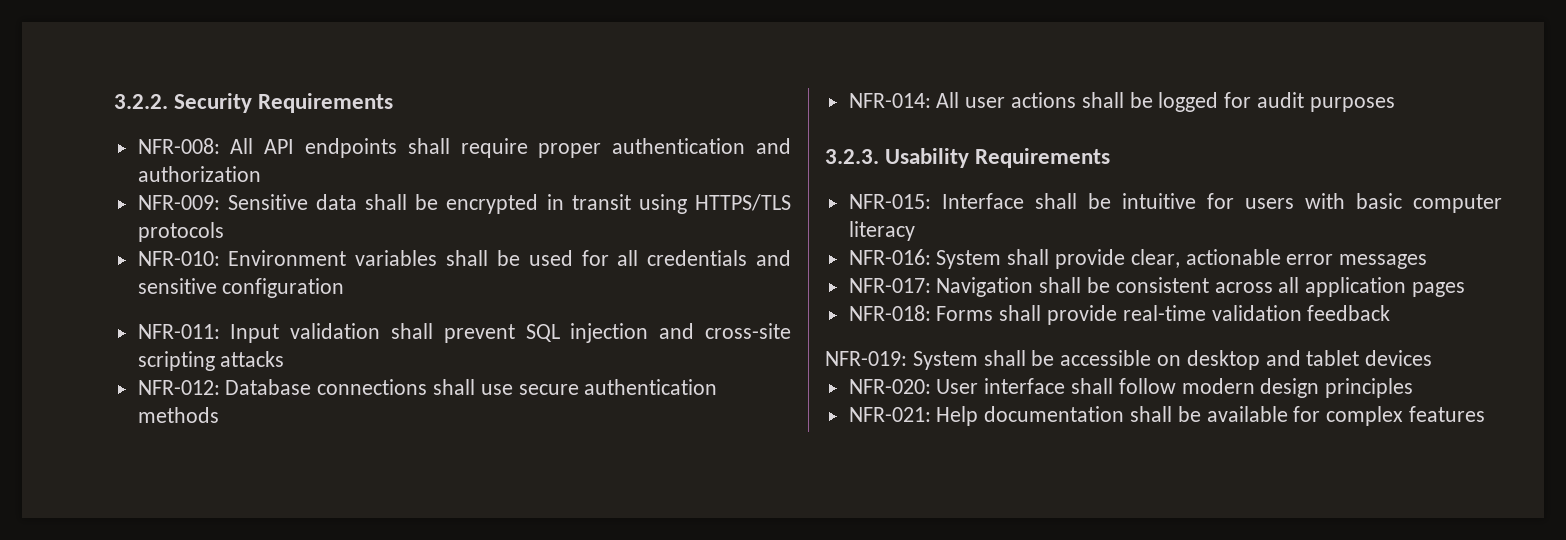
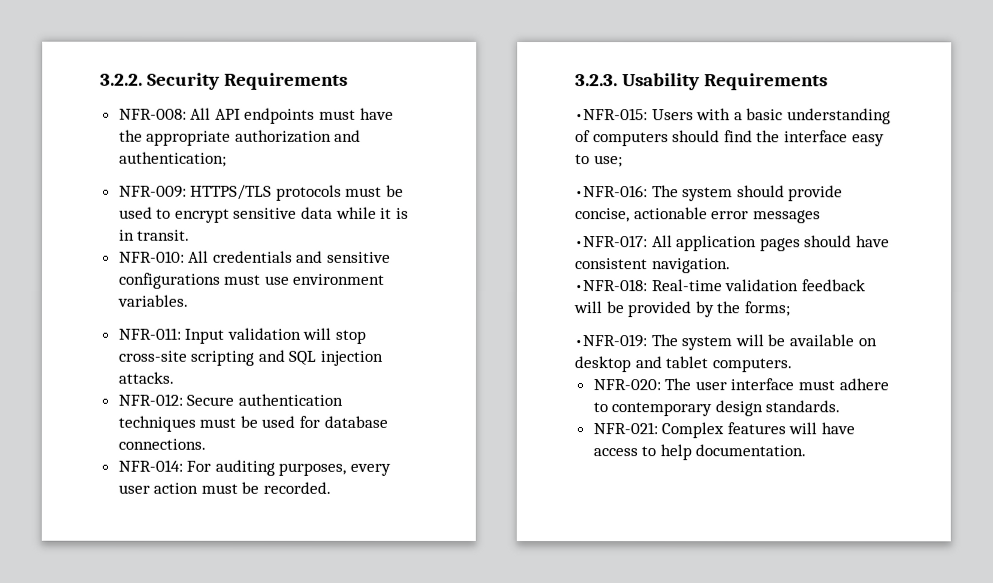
[407,138,791,158] [137,166,261,182] [137,194,791,214] [137,222,224,242] [137,250,791,266] [137,278,345,298] [137,323,791,343] [137,351,285,371] [137,379,718,395] [137,407,219,423] [848,92,1395,112] [825,148,1111,168] [848,193,1502,213] [848,221,915,241] [848,249,1428,269] [848,277,1466,297] [848,305,1391,325] [825,350,1152,370] shall require proper authentication and authorization // NFR-009: Sensitive data shall be encrypted in transit using HTTPS/TLS protocols // NFR-010: Environment variables shall be used for all credentials and sensitive configuration // NFR-011: Input validation shall prevent SQL injection and cross-site scripting attacks // NFR-012: Database connections shall use secure authentication methods // NFR-014: All user actions shall be logged for audit purposes // 3.2.3. Usability Requirements // NFR-015: Interface shall be intuitive for users with basic computer literacy // NFR-016: System shall provide clear, actionable error messages // NFR-017: Navigation shall be consistent across all application pages // NFR-018: Forms shall provide real-time validation feedback // NFR-019: System shall be accessible -> [319,107,394,120] [118,129,362,146] [118,151,227,167] [118,184,405,201] [118,206,409,223] [118,229,191,241] [118,250,392,263] [118,272,386,289] [116,294,188,307] [117,327,367,344] [117,349,384,366] [117,371,174,384] [117,393,343,406] [117,415,388,432] [117,438,206,450] [117,459,392,476] [117,481,332,494] [575,73,828,91] [575,108,891,125] [575,130,885,147] [575,154,623,168] [575,185,844,202] [575,207,821,224] [575,235,890,252] [575,258,731,274] [575,279,866,292] [573,301,790,318] [574,334,854,351] must have the appropriate authorization and authentication; // NFR-009: HTTPS/TLS protocols must be used to encrypt sensitive data while it is in transit. // NFR-010: All credentials and sensitive configurations must use environment variables. // NFR-011: Input validation will stop cross-site scripting and SQL injection attacks. // NFR-012: Secure authentication techniques must be used for database connections. // NFR-014: For auditing purposes, every user action must be recorded. // 3.2.3. Usability Requirements // •NFR-015: Users with a basic understanding of computers should find the interface easy to use; // •NFR-016: The system should provide concise, actionable error messages // •NFR-017: All application pages should have consistent navigation. // •NFR-018: Real-time validation feedback will be provided by the forms; // •NFR-019: The system will be available
[1365,350,1433,366] devices -> [711,358,792,373] computers.
[936,378,1414,398] [848,406,1486,426] User interface shall follow modern design principles // NFR-021: Help documentation shall be available for complex features -> [664,378,889,391] [592,400,841,417] [592,422,856,439] [592,444,807,461] The user interface must adhere to contemporary design standards. // NFR-021: Complex features will have access to help documentation.

